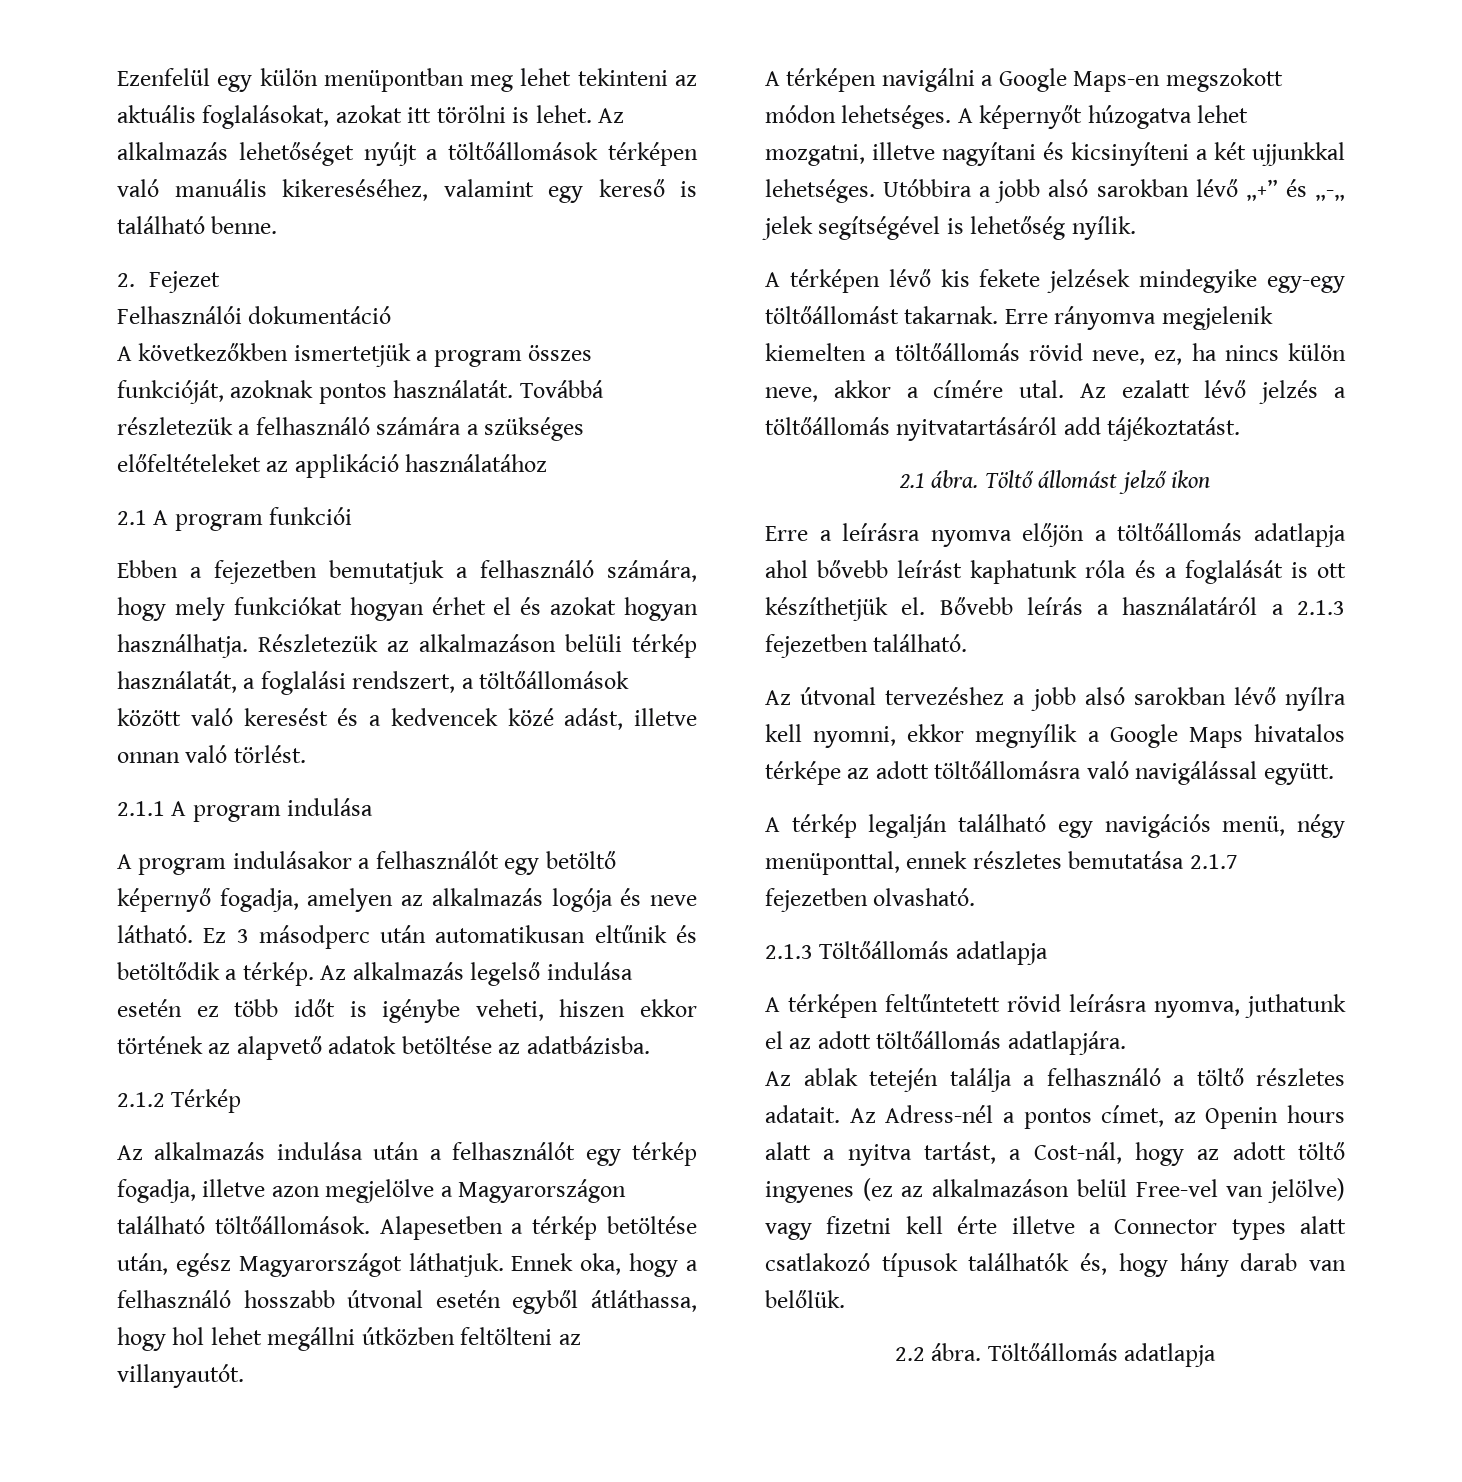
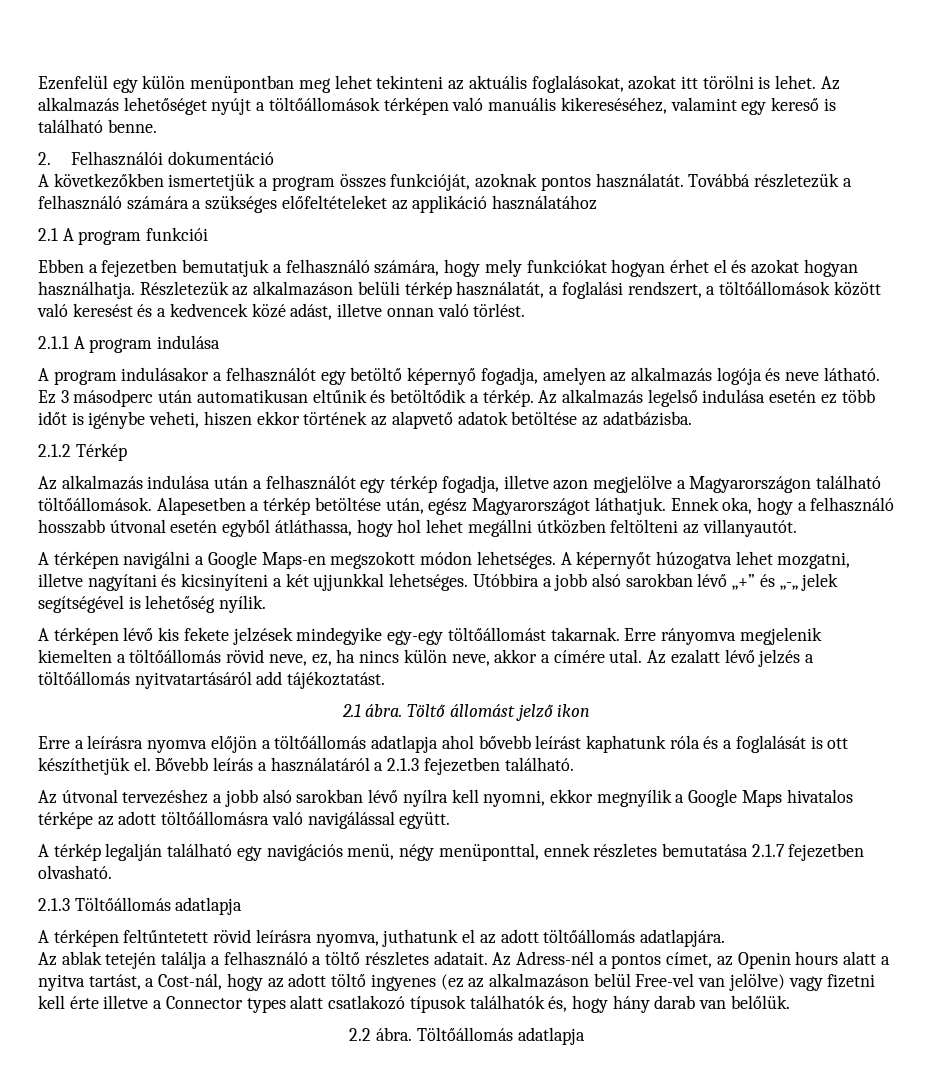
[148,271,220,293] Fejezet // -> (51, 158) none

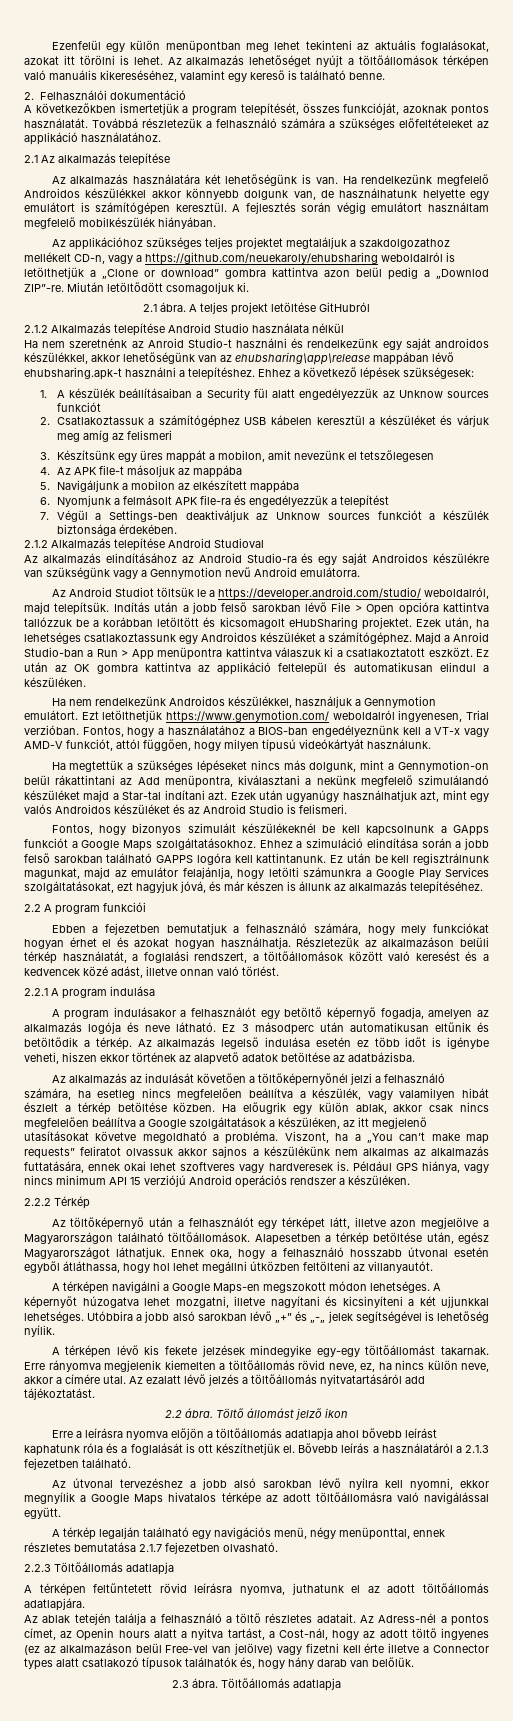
(335, 183) none -> [240,103,299,116] telepítését,
[492,195,598,210] [38,228,58,241] használatához // 2.1 -> [81,132,161,142] [24,153,170,166] [51,174,489,186] [24,188,489,200] [24,202,489,215] [24,217,216,229] [51,237,450,250] [24,252,455,265] [24,267,489,280] [24,282,249,294] [143,302,370,315] [24,323,344,336] [24,338,490,350] [24,352,454,365] [24,367,474,380] [40,388,489,400] [56,402,101,412] [40,415,490,428] [56,430,172,442] [40,450,434,463] [40,465,242,478] [40,480,299,493] [40,495,389,508] [40,510,489,522] [56,524,177,536] [24,538,264,551] [24,553,489,565] [24,567,360,579] [51,587,489,600] [24,602,489,615] [24,617,489,630] [24,632,489,645] [24,647,490,660] [24,662,490,675] [24,677,86,687] [51,696,436,708] [24,710,490,723] [24,725,490,737] [24,739,431,752] [51,760,490,773] [24,775,490,788] [24,790,490,802] [24,804,347,814] [51,823,490,836] [24,838,490,851] [24,853,490,865] [24,867,489,879] [24,881,483,894] [24,904,41,912] használatához. // 2.1 Az alkalmazás telepítése // Az alkalmazás használatára két lehetőségünk is van. Ha rendelkezünk megfelelő Androidos készülékkel akkor könnyebb dolgunk van, de használhatunk helyette egy emulátort is számítógépen keresztül. A fejlesztés során végig emulátort használtam megfelelő mobilkészülék hiányában. // Az applikációhoz szükséges teljes projektet megtaláljuk a szakdolgozathoz mellékelt CD-n, vagy a https://github.com/neuekaroly/ehubsharing weboldalról is letölthetjük a „Clone or download” gombra kattintva azon belül pedig a „Downlod ZIP”-re. Miután letöltődött csomagoljuk ki. // 2.1 ábra. A teljes projekt letöltése GitHubról // 2.1.2 Alkalmazás telepítése Android Studio használata nélkül // Ha nem szeretnénk az Anroid Studio-t használni és rendelkezünk egy saját androidos készülékkel, akkor lehetőségünk van az ehubsharing\app\release mappában lévő ehubsharing.apk-t használni a telepítéshez. Ehhez a következő lépések szükségesek: // 1. A készülék beállításaiban a Security fül alatt engedélyezzük az Unknow sources funkciót // 2. Csatlakoztassuk a számítógéphez USB kábelen keresztül a készüléket és várjuk meg amíg az felismeri // 3. Készítsünk egy üres mappát a mobilon, amit nevezünk el tetszőlegesen // 4. Az APK file-t másoljuk az mappába // 5. Navigáljunk a mobilon az elkészített mappába // 6. Nyomjunk a felmásolt APK file-ra és engedélyezzük a telepítést // 7. Végül a Settings-ben deaktiváljuk az Unknow sources funkciót a készülék biztonsága érdekében. // 2.1.2 Alkalmazás telepítése Android Studioval // Az alkalmazás elindításához az Android Studio-ra és egy saját Androidos készülékre van szükségünk vagy a Gennymotion nevű Android emulátorra. // Az Android Studiot töltsük le a https://developer.android.com/studio/ weboldalról, majd telepítsük. Indítás után a jobb felső sarokban lévő File > Open opcióra kattintva tallózzuk be a korábban letöltött és kicsomagolt eHubSharing projektet. Ezek után, ha lehetséges csatlakoztassunk egy Androidos készüléket a számítógéphez. Majd a Anroid Studio-ban a Run > App menüpontra kattintva válaszuk ki a csatlakoztatott eszközt. Ez után az OK gombra kattintva az applikáció feltelepül és automatikusan elindul a készüléken. // Ha nem rendelkezünk Androidos készülékkel, használjuk a Gennymotion emulátort. Ezt letölthetjük https://www.genymotion.com/ weboldalról ingyenesen, Trial verzióban. Fontos, hogy a használatához a BIOS-ban engedélyeznünk kell a VT-x vagy AMD-V funkciót, attól függően, hogy milyen típusú videókártyát használunk. // Ha megtettük a szükséges lépéseket nincs más dolgunk, mint a Gennymotion-on belül rákattintani az Add menüpontra, kiválasztani a nekünk megfelelő szimulálandó készüléket majd a Star-tal indítani azt. Ezek után ugyanúgy használhatjuk azt, mint egy valós Androidos készüléket és az Android Studio is felismeri. // Fontos, hogy bizonyos szimulált készülékeknél be kell kapcsolnunk a GApps funkciót a Google Maps szolgáltatásokhoz. Ehhez a szimuláció elindítása során a jobb felső sarokban található GAPPS logóra kell kattintanunk. Ez után be kell regisztrálnunk magunkat, majd az emulátor felajánlja, hogy letölti számunkra a Google Play Services szolgáltatásokat, ezt hagyjuk jóvá, és már készen is állunk az alkalmazás telepítéséhez. // 2.2
[38,336,69,349] 2.1.1 -> [24,988,48,996] 2.2.1
[38,444,71,457] 2.1.2 -> [51,1073,445,1086] [24,1088,490,1100] [24,1102,489,1115] [24,1117,427,1129] [24,1131,490,1144] [24,1146,490,1159] [24,1161,489,1173] [24,1175,410,1188] [24,1198,51,1206] Az alkalmazás az indulását követően a töltőképernyőnél jelzi a felhasználó számára, ha esetleg nincs megfelelően beállítva a készülék, vagy valamilyen hibát észlelt a térkép betöltése közben. Ha előugrik egy külön ablak, akkor csak nincs megfelelően beállítva a Google szolgáltatások a készüléken, az itt megjelenő utasításokat követve megoldható a probléma. Viszont, ha a „You can’t make map requests” feliratot olvassuk akkor sajnos a készülékünk nem alkalmas az alkalmazás futtatására, ennek okai lehet szoftveres vagy hardveresek is. Például GPS hiánya, vagy nincs minimum API 15 verziójú Android operációs rendszer a készüléken. // 2.2.2
[61,475,211,490] alkalmazás indulása -> [70,1217,145,1230] töltőképernyő
[390,475,499,493] térkép fogadja, -> [282,1217,350,1230] térképet látt,
[341,704,361,717] 2.1 -> [165,1410,182,1418] 2.2
[38,898,70,911] 2.1.3 -> [24,1564,51,1572] 2.2.3
[349,1028,372,1041] 2.2 -> [172,1680,189,1688] 2.3

